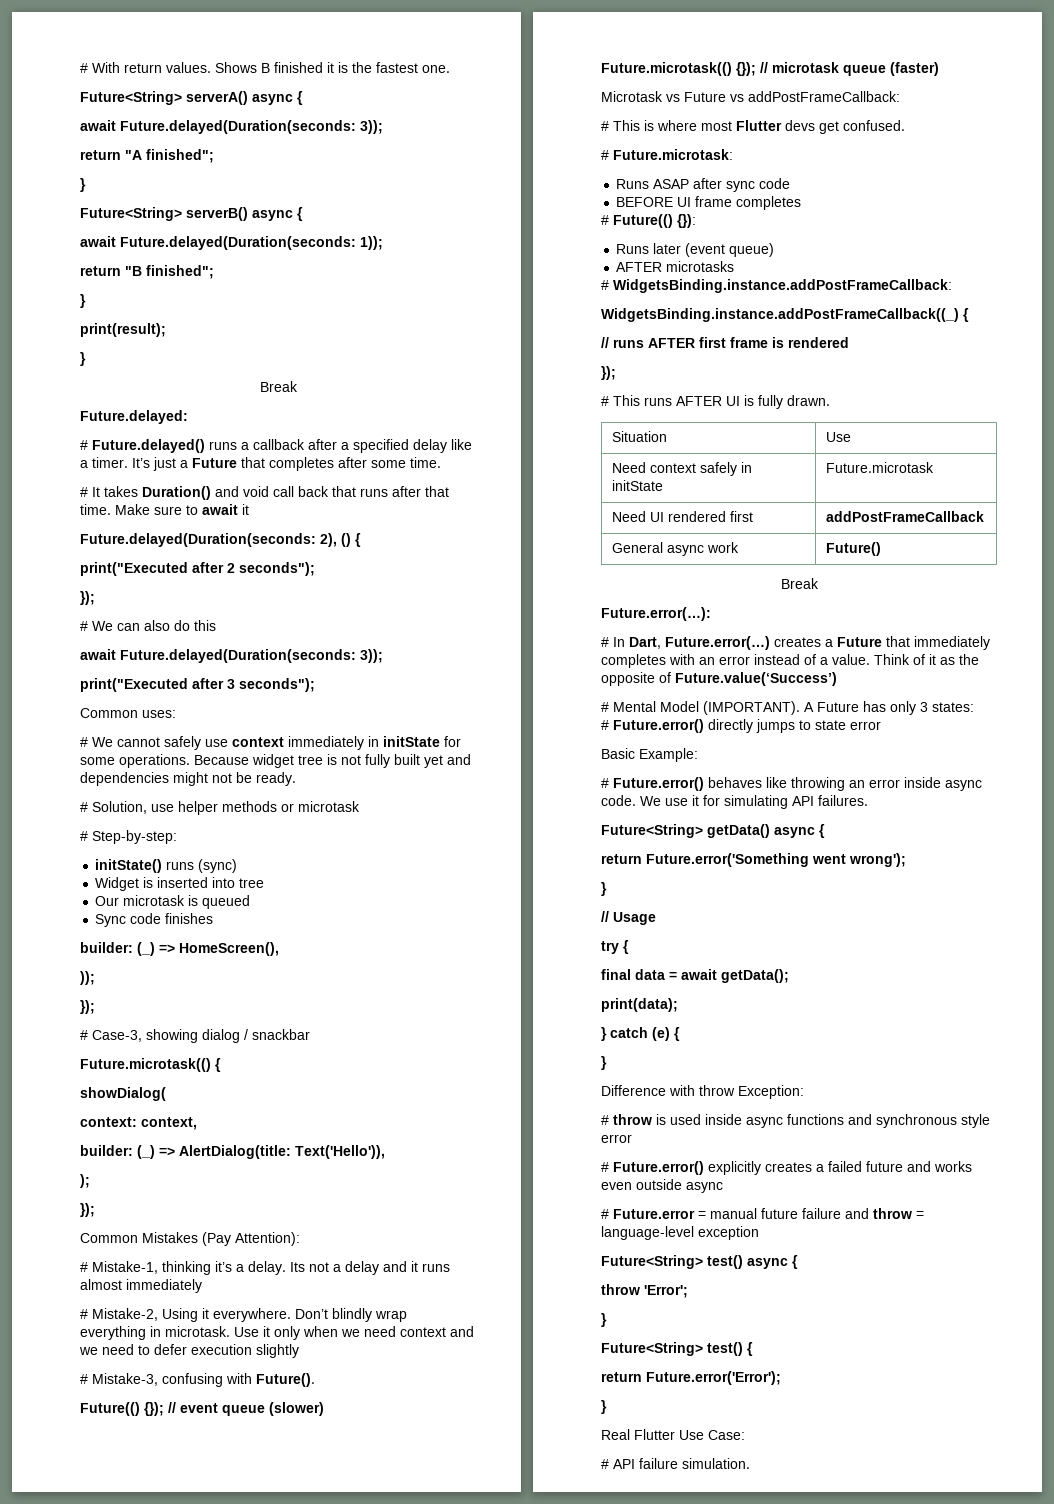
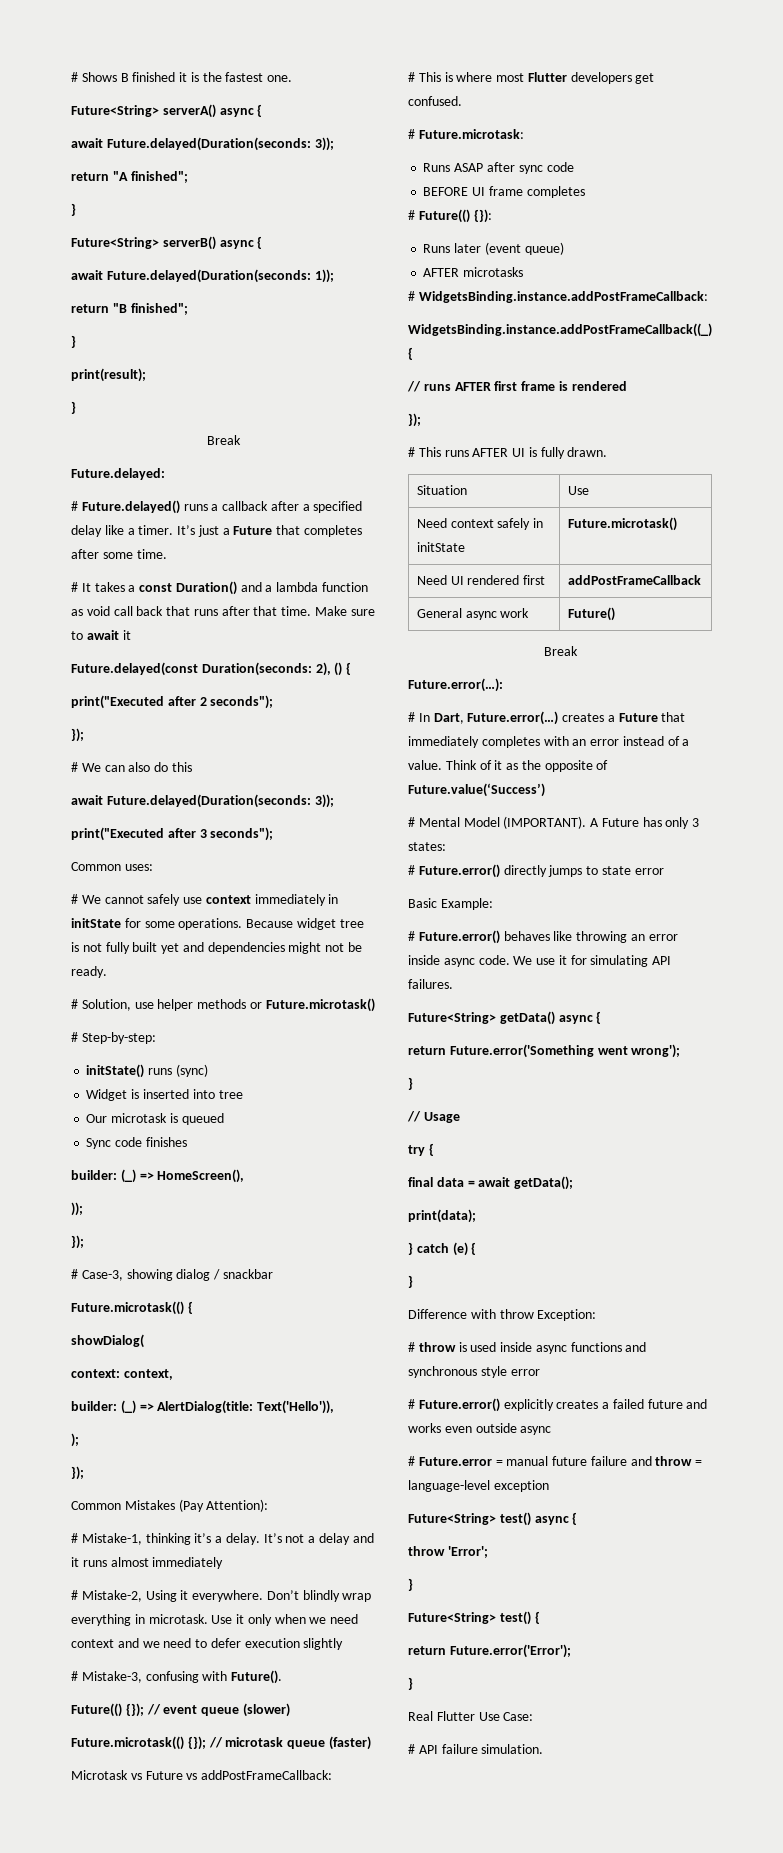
[80,62,211,73] # With return values. -> [71,72,78,82] #
[142,486,239,500] Duration() and -> [128,581,369,595] [71,609,83,616] a const Duration() and a lambda function as
[80,533,316,547] Future.delayed(Duration(seconds: -> [71,662,312,676] Future.delayed(const Duration(seconds:
[298,801,360,812] microtask -> [265,998,375,1012] Future.microtask()
[290,1262,305,1272] Its -> [263,1533,282,1543] It’s
[785,120,815,131] devs -> [570,72,632,84] developers
[825,462,934,473] Future.microtask -> [567,517,677,531] Future.microtask()

